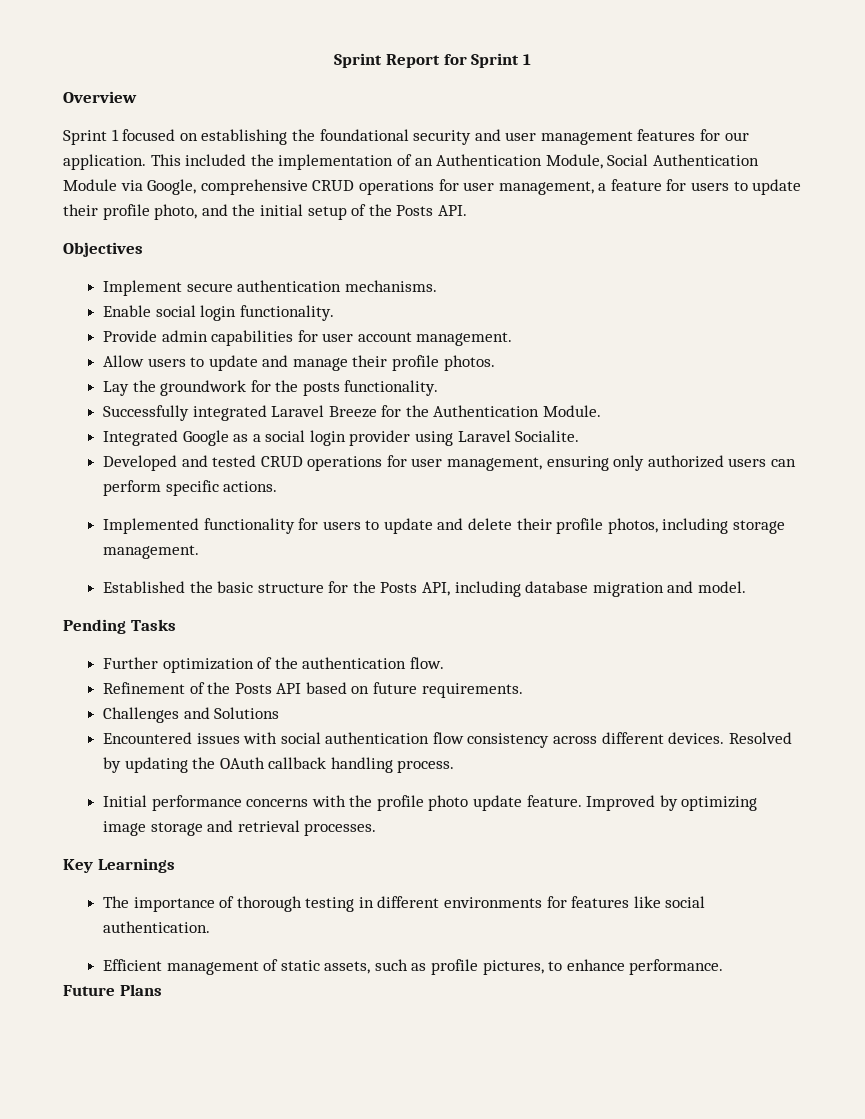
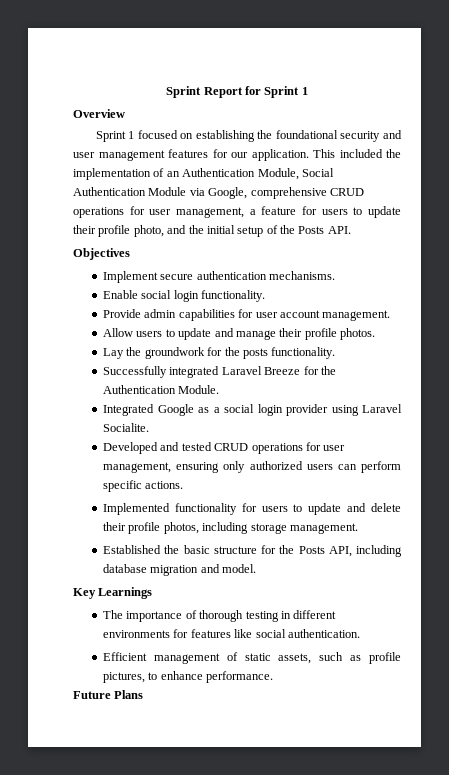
[63,619,176,634] [102,657,444,673] [102,682,523,698] [102,707,280,723] [102,732,792,748] [102,757,455,773] [102,795,758,811] [102,820,377,836] // Pending Tasks // Further optimization of the authentication flow. // Refinement of the Posts API based on future requirements. // Challenges and Solutions // Encountered issues with social authentication flow consistency across different devices. Resolved by updating the OAuth callback handling process. // Initial performance concerns with the profile photo update feature. Improved by optimizing image storage and retrieval processes. -> (257, 568) none

